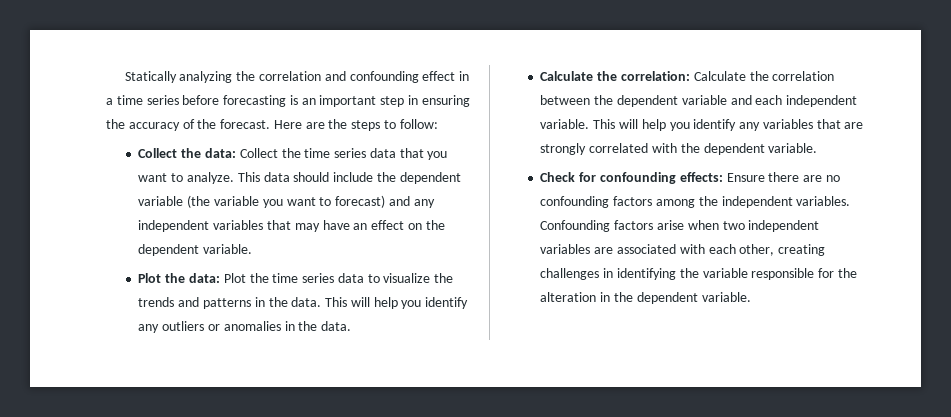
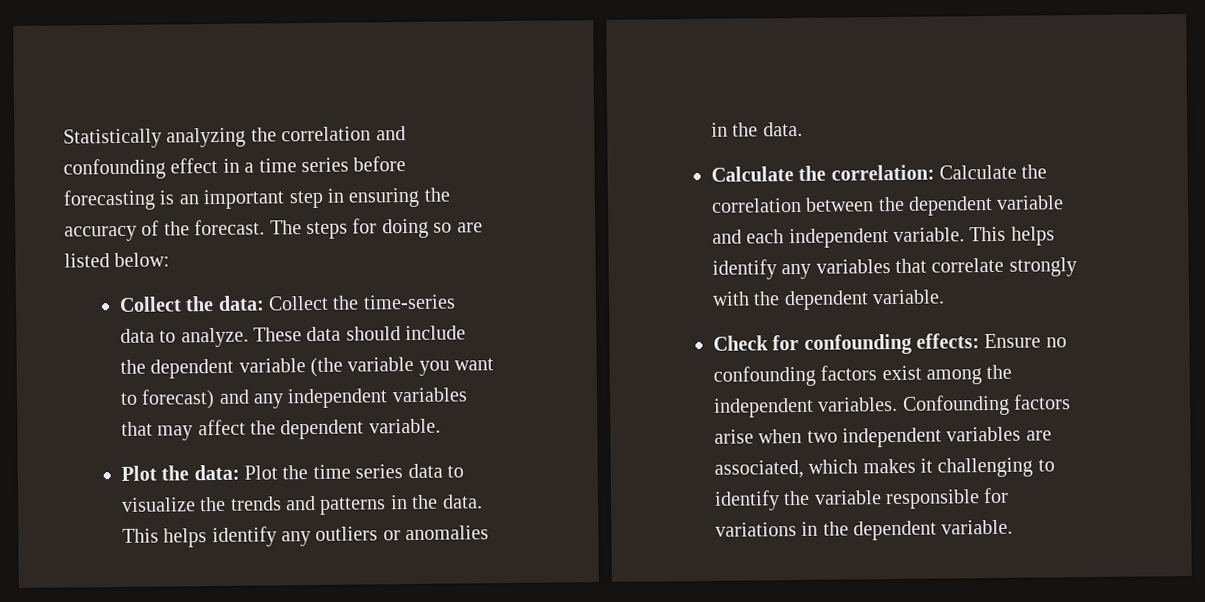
[124,71,177,83] Statically -> [63,128,162,149] Statistically
[273,119,438,131] Here are the steps to follow: -> [269,218,483,240] [64,252,171,268] The steps for doing so are listed below:
[304,148,448,160] [138,173,168,182] time series data that you want -> [362,294,456,310] [119,328,155,343] time-series data
[237,172,260,182] This -> [253,327,303,342] These
[322,220,422,230] have an effect on -> [197,419,246,436] affect
[350,297,422,309] will help you -> [163,528,208,548] helps
[618,119,690,131] will help you -> [1010,226,1055,246] helps
[844,122,864,129] [540,143,649,155] are strongly correlated -> [931,257,1077,277] correlate strongly
[768,172,823,182] there are -> (1042, 341) none
(653, 201) none -> [881,365,922,381] exist
[616,244,826,256] [540,268,676,280] associated with each other, creating challenges in identifying -> [713,457,1055,479] [713,490,780,511] associated, which makes it challenging to identify
[837,268,857,278] [540,292,597,302] the alteration -> [714,522,797,537] variations

